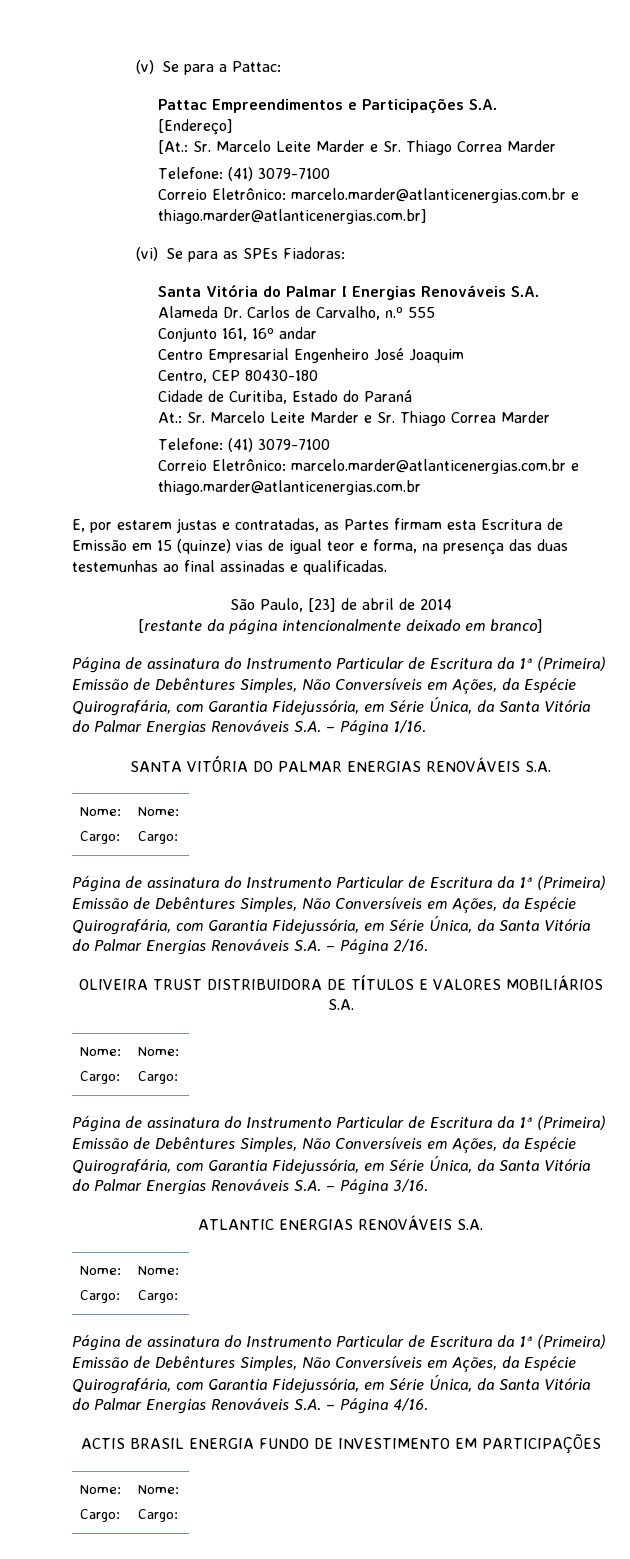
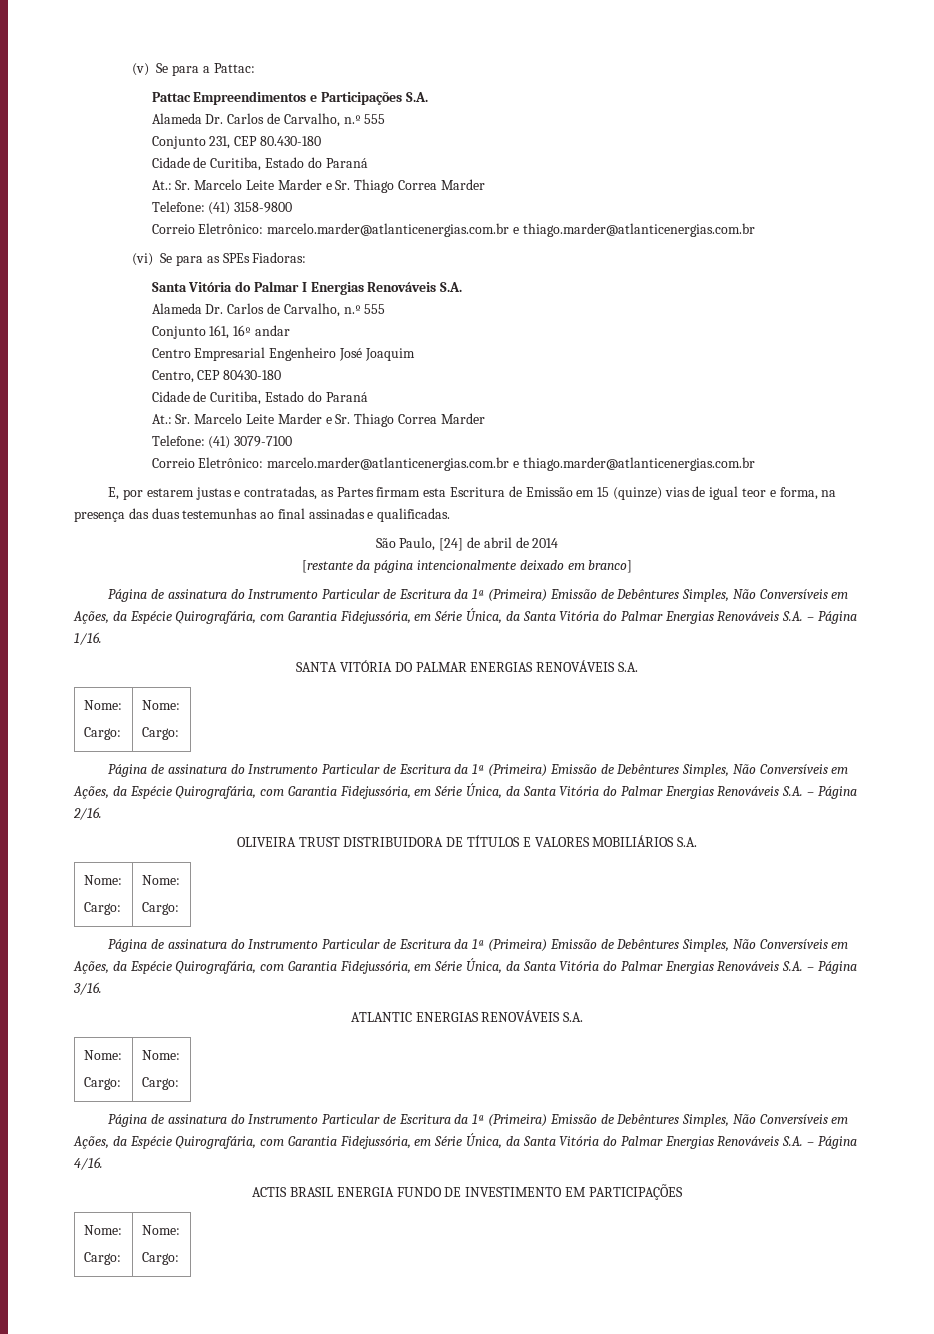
[157,119,233,135] [157,140,188,154] [Endereço] // [At.: -> [151,113,386,127] [151,136,322,149] [151,157,368,171] [151,180,172,190] Alameda Dr. Carlos de Carvalho, n.º 555 // Conjunto 231, CEP 80.430-180 // Cidade de Curitiba, Estado do Paraná // At.:
[257,168,330,179] [157,188,579,203] [157,209,427,224] 3079-7100 // Correio Eletrônico: marcelo.marder@atlanticenergias.com.br e thiago.marder@atlanticenergias.com.br] -> [234,202,293,213] [151,223,755,237] 3158-9800 // Correio Eletrônico: marcelo.marder@atlanticenergias.com.br e thiago.marder@atlanticenergias.com.br
[307,598,336,612] [23] -> [439,538,464,551] [24]

